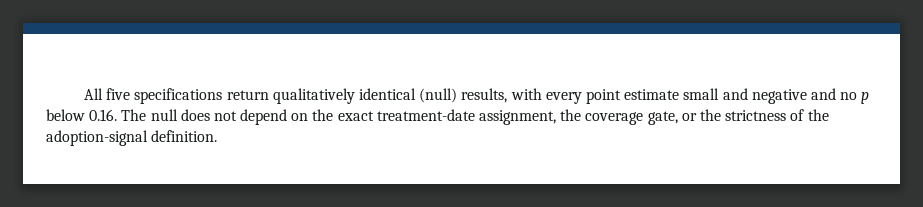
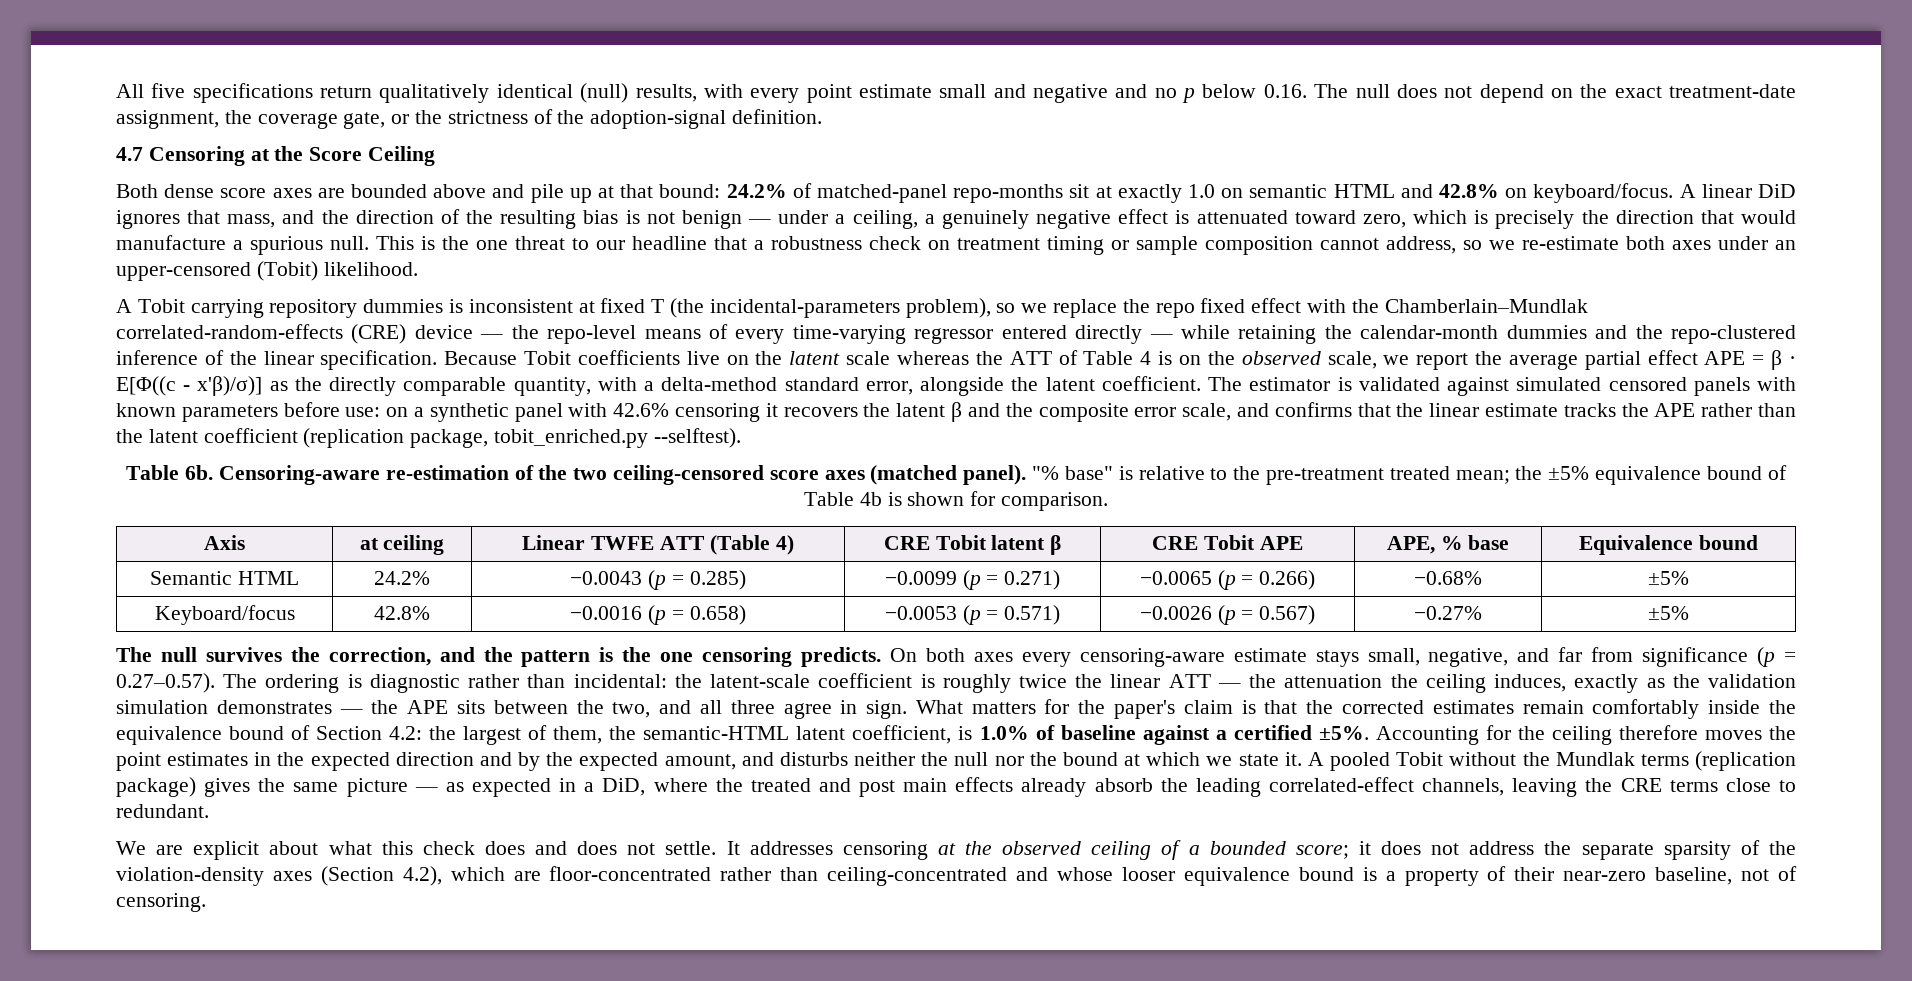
(218, 136) none -> [116,146,436,166] [116,183,1797,203] [116,209,1797,229] [116,235,1796,255] [116,261,418,281] [116,298,1588,318] [116,324,1796,344] [116,350,1796,370] [116,376,1797,396] [116,402,1796,422] [116,428,741,448] [126,465,1787,485] [803,491,1109,511] [204,535,245,550] [359,535,445,555] [522,535,794,555] [883,535,1062,555] [1152,535,1303,550] [1386,535,1510,554] [1579,535,1758,555] [150,571,299,585] [374,571,430,585] [570,570,746,590] [884,570,1061,590] [1139,570,1316,590] [1414,571,1482,585] [1648,571,1689,585] [154,605,295,625] [374,606,430,620] [570,605,746,625] [884,605,1061,625] [1139,605,1316,625] [1414,606,1482,620] [1648,606,1689,620] [116,647,1796,667] [116,673,1797,693] [116,699,1796,719] [116,725,1796,745] [116,751,1797,771] [116,777,1797,797] [116,804,209,818] [116,840,1796,860] [116,866,1797,886] [116,893,206,912] // 4.7 Censoring at the Score Ceiling // Both dense score axes are bounded above and pile up at that bound: 24.2% of matched-panel repo-months sit at exactly 1.0 on semantic HTML and 42.8% on keyboard/focus. A linear DiD ignores that mass, and the direction of the resulting bias is not benign — under a ceiling, a genuinely negative effect is attenuated toward zero, which is precisely the direction that would manufacture a spurious null. This is the one threat to our headline that a robustness check on treatment timing or sample composition cannot address, so we re-estimate both axes under an upper-censored (Tobit) likelihood. // A Tobit carrying repository dummies is inconsistent at fixed T (the incidental-parameters problem), so we replace the repo fixed effect with the Chamberlain–Mundlak correlated-random-effects (CRE) device — the repo-level means of every time-varying regressor entered directly — while retaining the calendar-month dummies and the repo-clustered inference of the linear specification. Because Tobit coefficients live on the latent scale whereas the ATT of Table 4 is on the observed scale, we report the average partial effect APE = β · E[Φ((c - x'β)/σ)] as the directly comparable quantity, with a delta-method standard error, alongside the latent coefficient. The estimator is validated against simulated censored panels with known parameters before use: on a synthetic panel with 42.6% censoring it recovers the latent β and the composite error scale, and confirms that the linear estimate tracks the APE rather than the latent coefficient (replication package, tobit_enriched.py --selftest). // Table 6b. Censoring-aware re-estimation of the two ceiling-censored score axes (matched panel). "% base" is relative to the pre-treatment treated mean; the ±5% equivalence bound of Table 4b is shown for comparison. // Axis | at ceiling | Linear TWFE ATT (Table 4) | CRE Tobit latent β | CRE Tobit APE | APE, % base | Equivalence bound // Semantic HTML | 24.2% | −0.0043 (p = 0.285) | −0.0099 (p = 0.271) | −0.0065 (p = 0.266) | −0.68% | ±5% // Keyboard/focus | 42.8% | −0.0016 (p = 0.658) | −0.0053 (p = 0.571) | −0.0026 (p = 0.567) | −0.27% | ±5% // The null survives the correction, and the pattern is the one censoring predicts. On both axes every censoring-aware estimate stays small, negative, and far from significance (p = 0.27–0.57). The ordering is diagnostic rather than incidental: the latent-scale coefficient is roughly twice the linear ATT — the attenuation the ceiling induces, exactly as the validation simulation demonstrates — the APE sits between the two, and all three agree in sign. What matters for the paper's claim is that the corrected estimates remain comfortably inside the equivalence bound of Section 4.2: the largest of them, the semantic-HTML latent coefficient, is 1.0% of baseline against a certified ±5%. Accounting for the ceiling therefore moves the point estimates in the expected direction and by the expected amount, and disturbs neither the null nor the bound at which we state it. A pooled Tobit without the Mundlak terms (replication package) gives the same picture — as expected in a DiD, where the treated and post main effects already absorb the leading correlated-effect channels, leaving the CRE terms close to redundant. // We are explicit about what this check does and does not settle. It addresses censoring at the observed ceiling of a bounded score; it does not address the separate sparsity of the violation-density axes (Section 4.2), which are floor-concentrated rather than ceiling-concentrated and whose looser equivalence bound is a property of their near-zero baseline, not of censoring.

